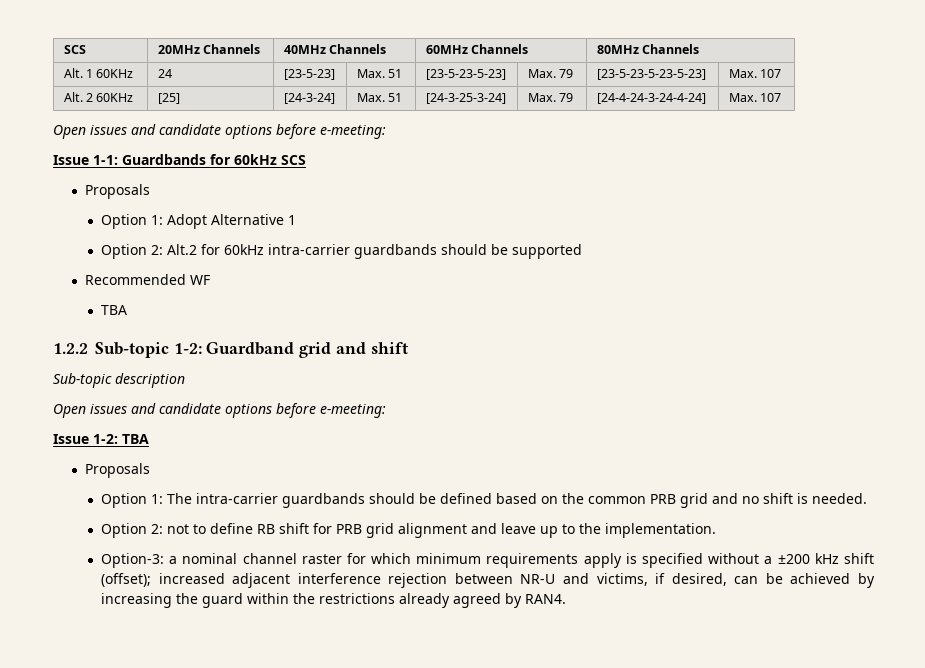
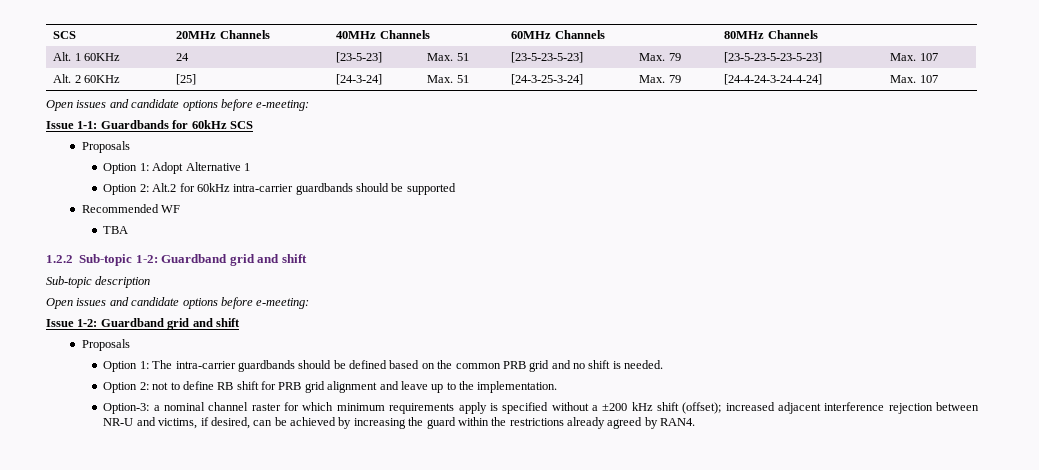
[122,434,149,444] TBA -> [100,318,240,330] Guardband grid and shift

